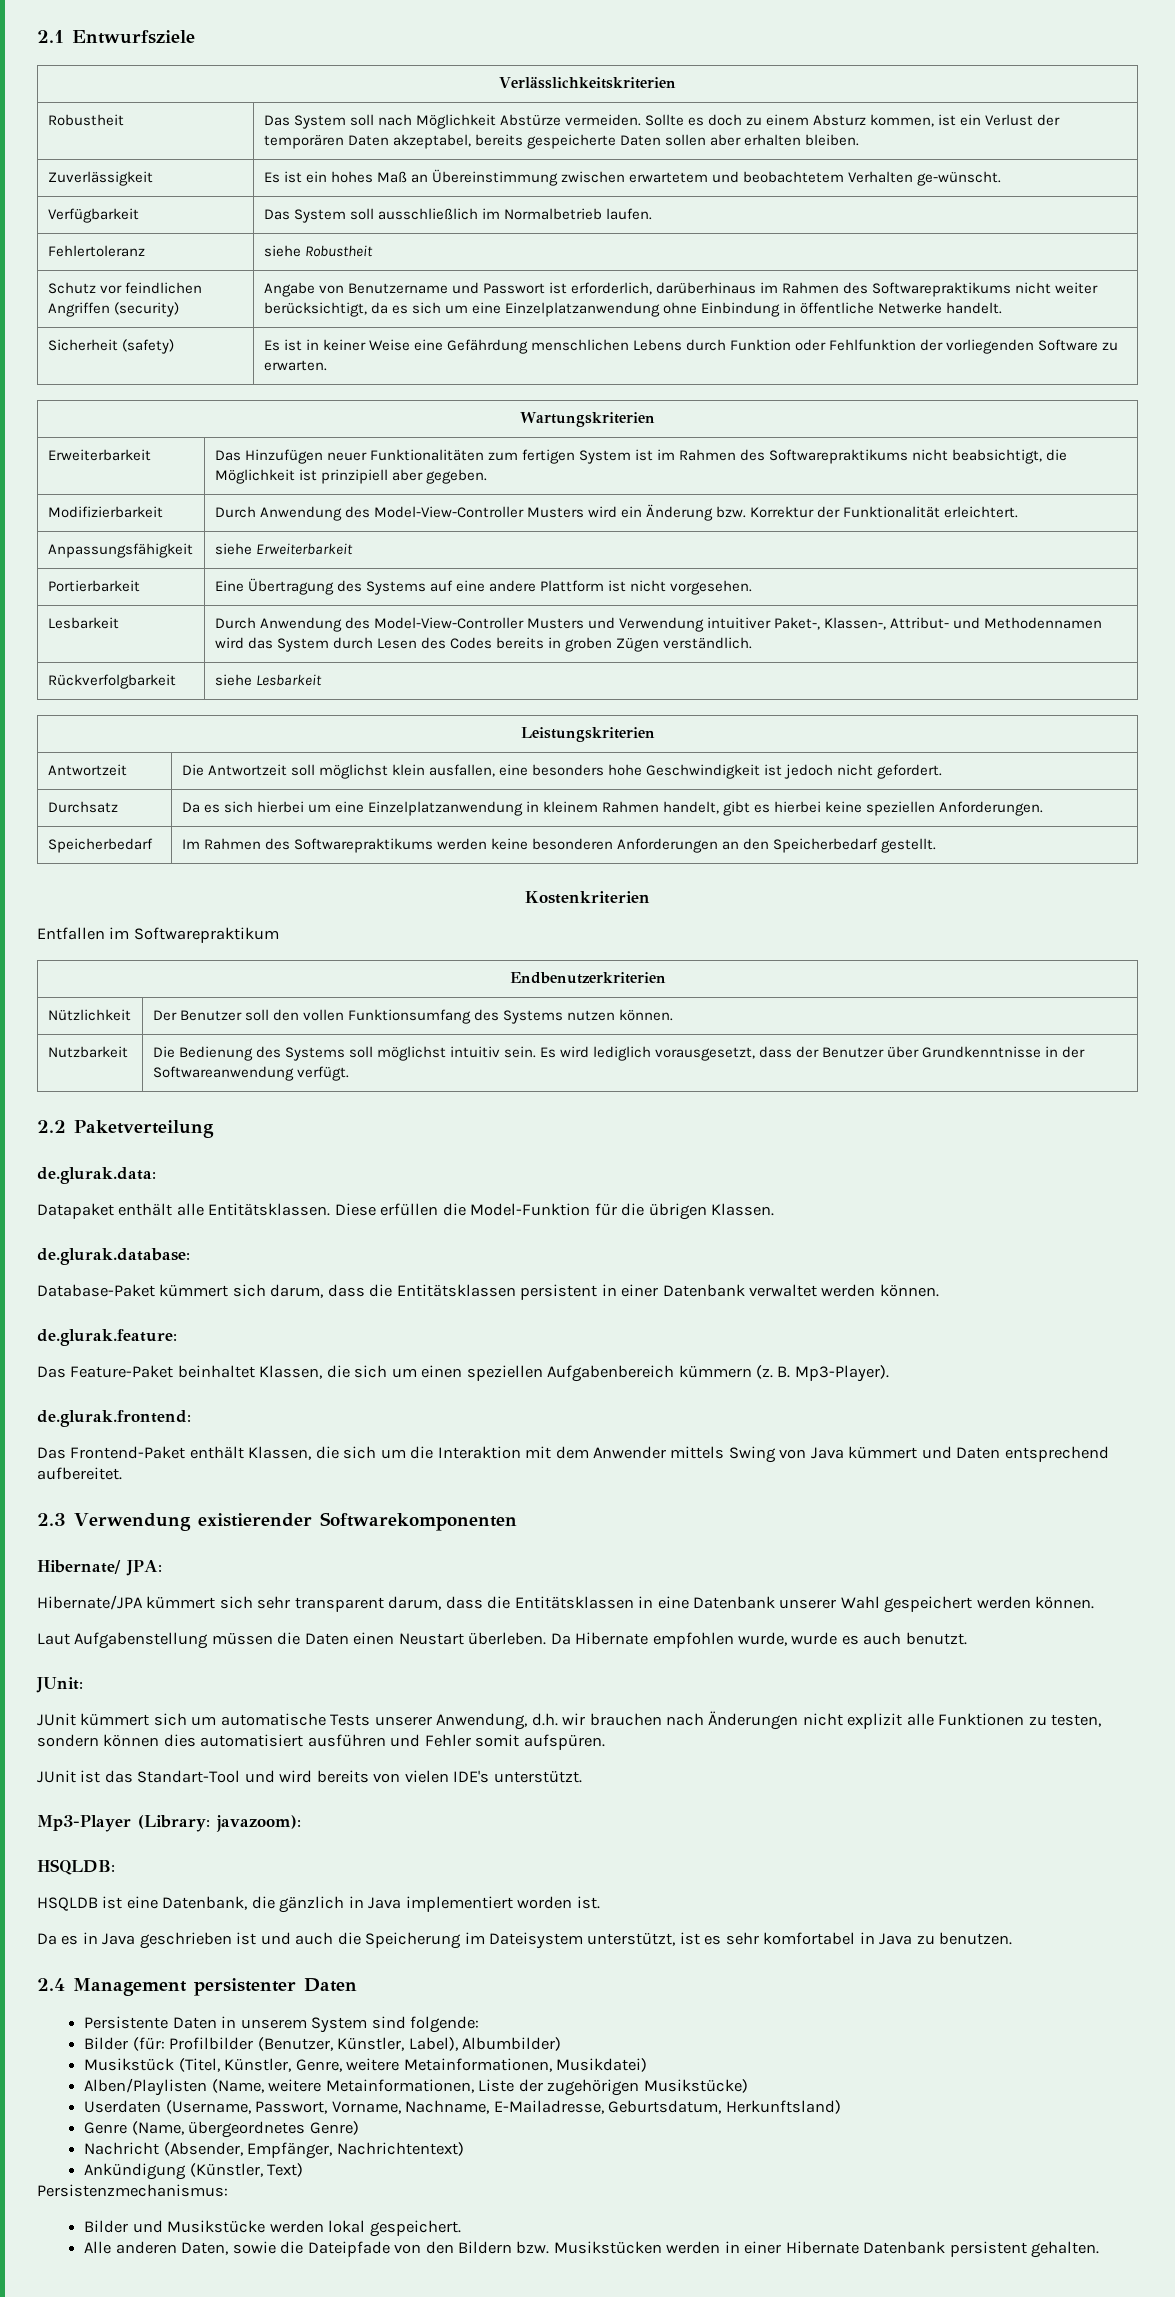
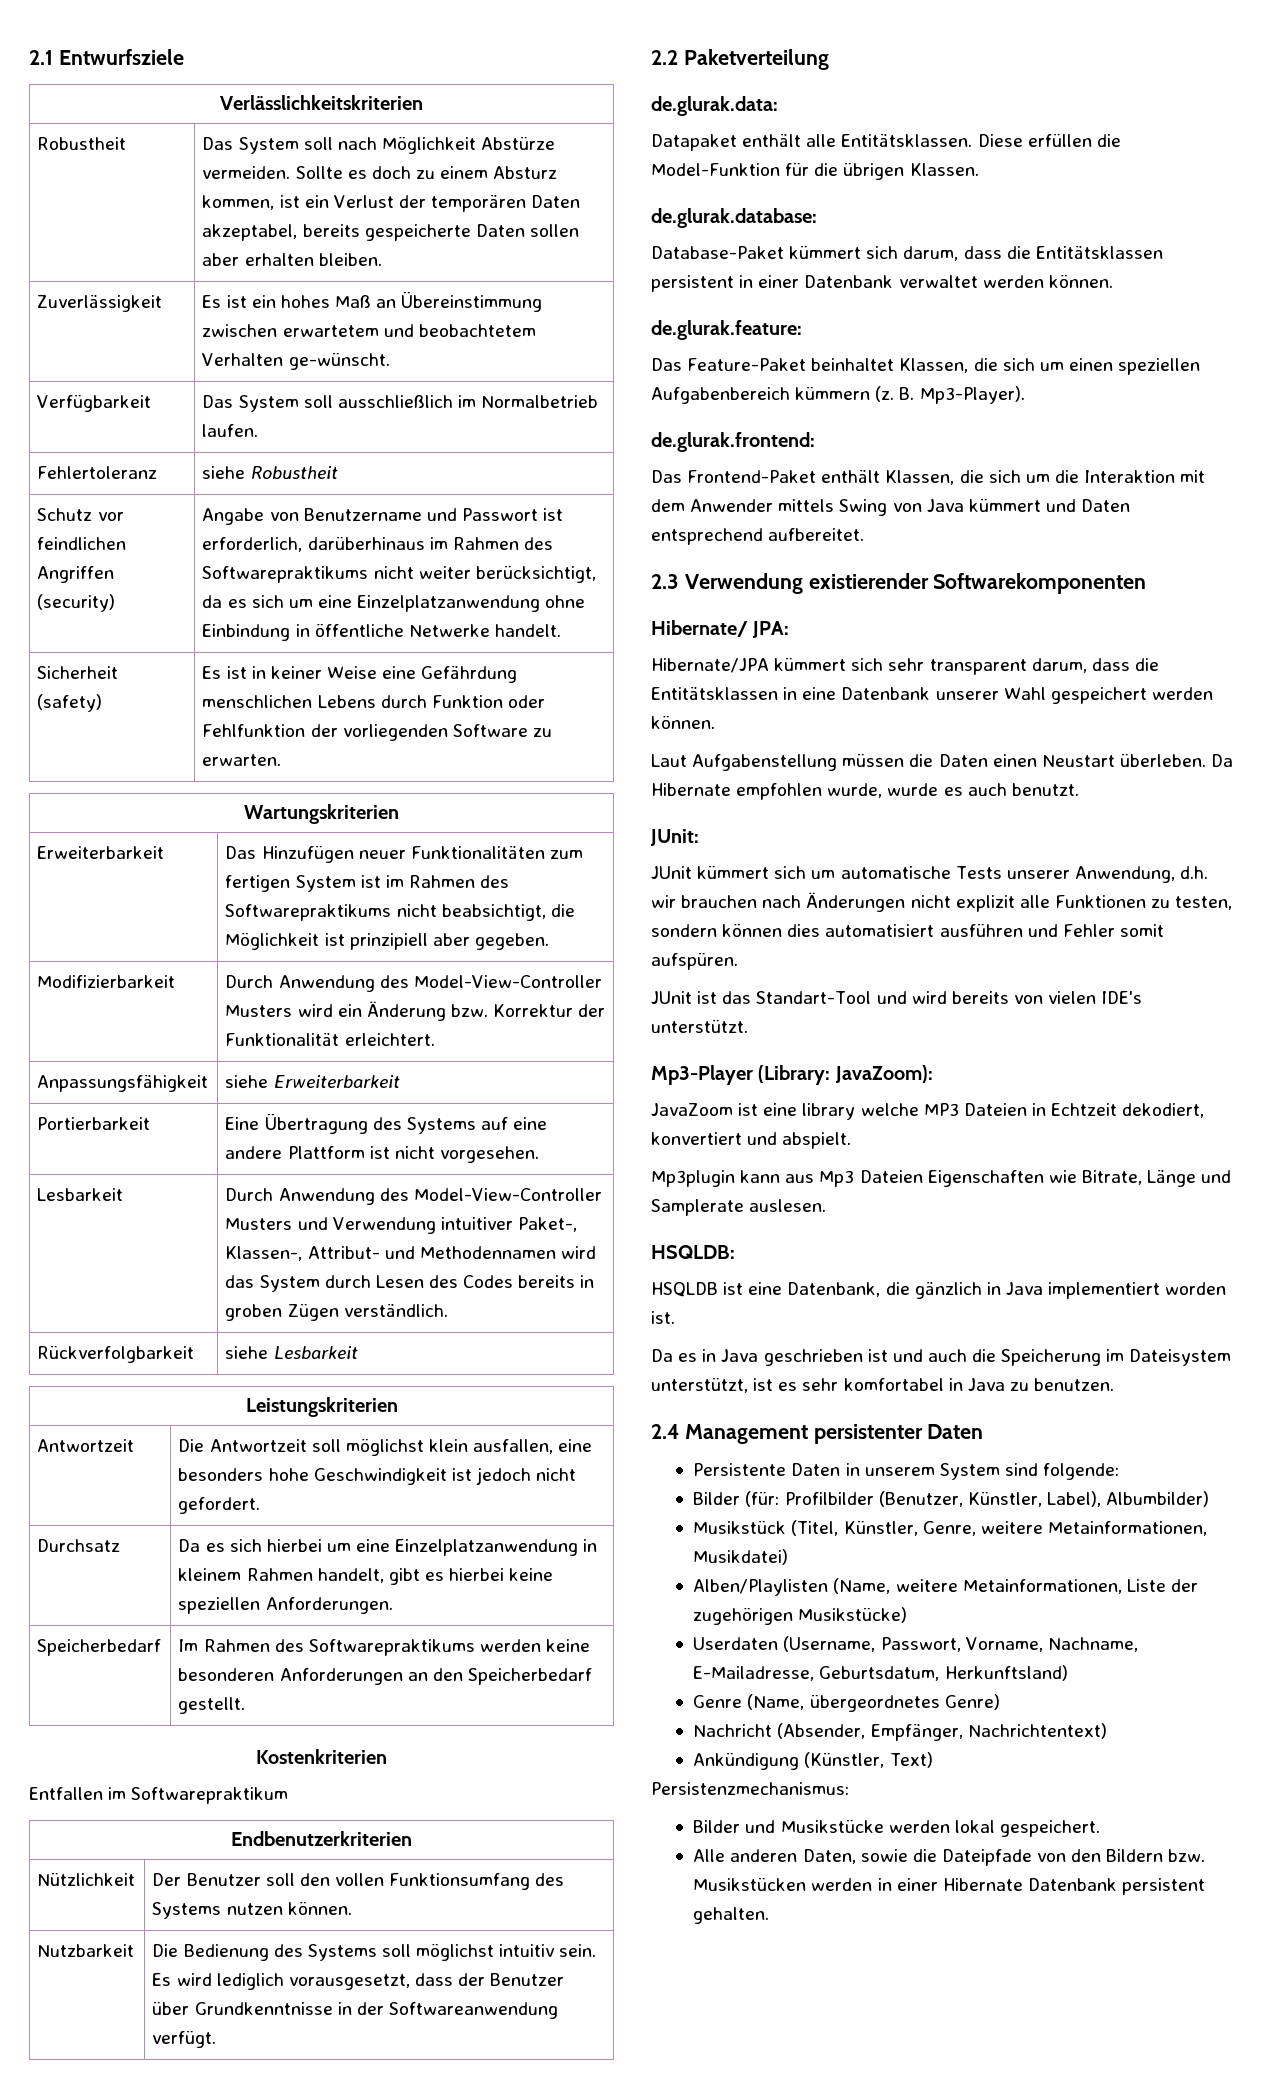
[216,1815,301,1832] javazoom): -> [834,1065,933,1083] [651,1103,1205,1120] [651,1132,852,1149] [651,1170,1232,1187] [651,1199,827,1216] JavaZoom): // JavaZoom ist eine library welche MP3 Dateien in Echtzeit dekodiert, konvertiert und abspielt. // Mp3plugin kann aus Mp3 Dateien Eigenschaften wie Bitrate, Länge und Samplerate auslesen.

